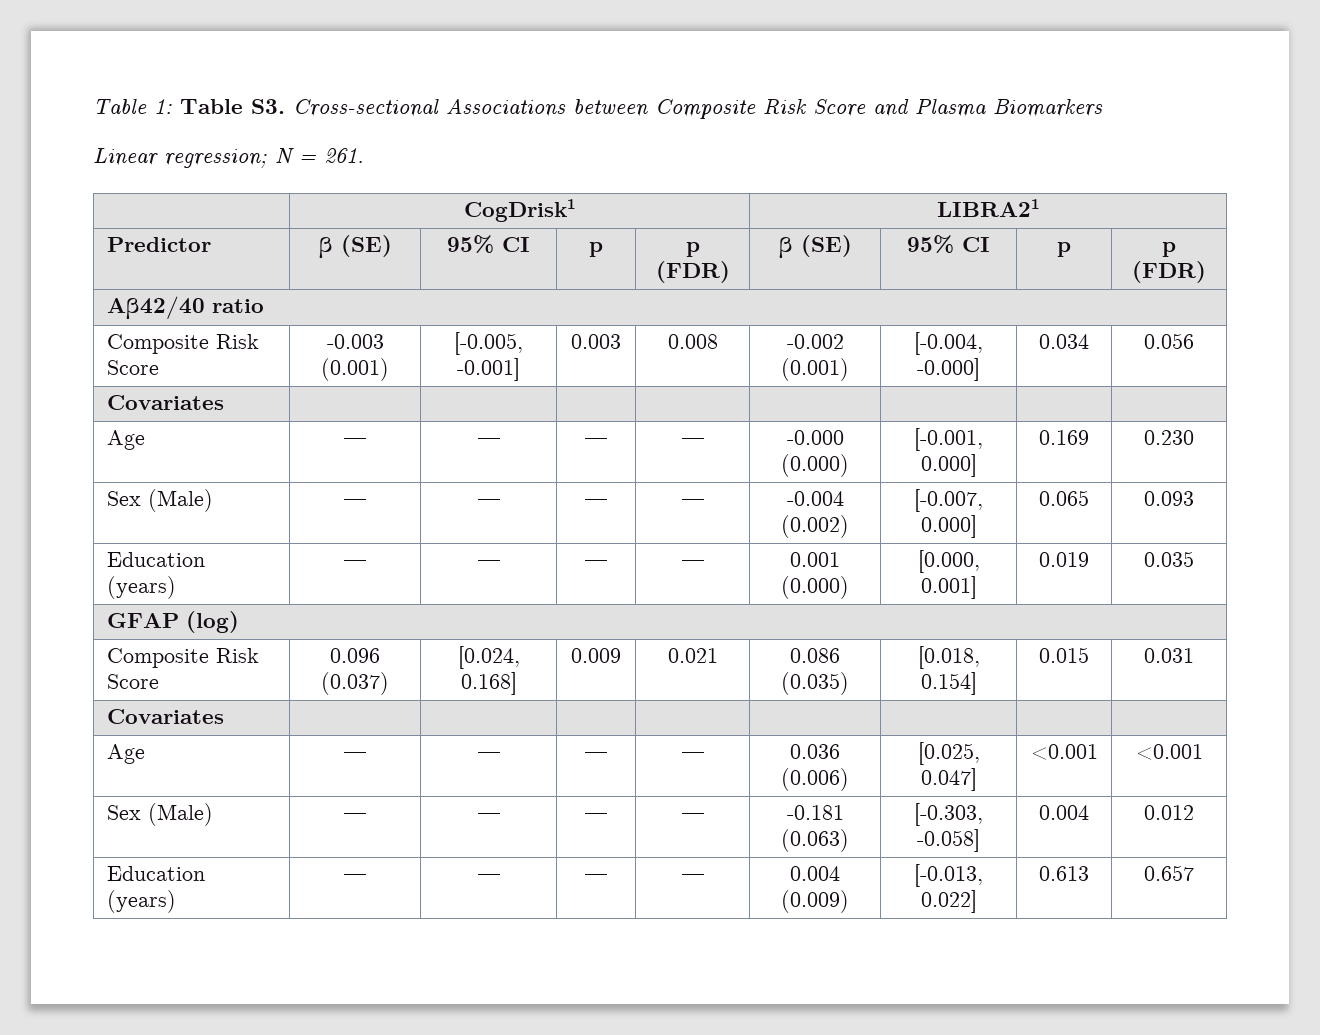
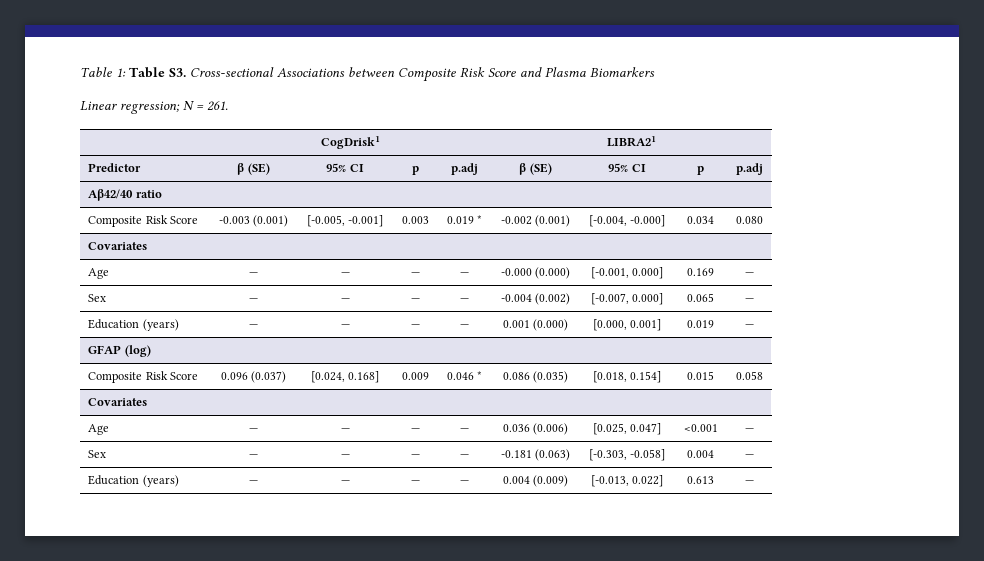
[685,242,700,257] [655,261,730,283] [778,235,852,259] [907,235,990,253] [1057,242,1071,257] [1162,242,1176,257] [1132,261,1206,283] p (FDR) | β (SE) | 95% CI | p | p (FDR) -> [451,163,478,175] [519,163,552,175] [608,163,646,172] [697,166,704,175] [735,163,763,175] p.adj | β (SE) | 95% CI | p | p.adj
[667,334,718,349] 0.008 -> [446,215,483,224] 0.019 *
[1144,333,1194,349] 0.056 -> [735,216,763,224] 0.080
[1144,430,1194,445] [106,489,213,512] 0.230 // Sex (Male) -> [744,272,754,276] [88,294,107,302] — // Sex
[1144,491,1194,506] 0.093 -> [744,298,754,302] —
[1144,551,1194,567] 0.035 -> [744,324,754,328] —
[667,648,718,663] 0.021 -> [446,371,483,380] 0.046 *
[1144,648,1194,663] 0.031 -> [735,371,763,380] 0.058
[1135,744,1203,760] [106,803,213,826] <0.001 // Sex (Male) -> [744,428,754,432] [88,450,107,458] — // Sex
[1144,805,1194,820] 0.012 -> [744,454,754,458] —
[1144,865,1194,881] 0.657 -> [744,480,754,484] —

